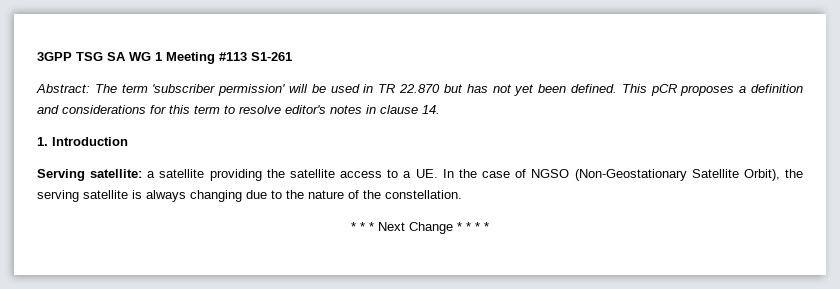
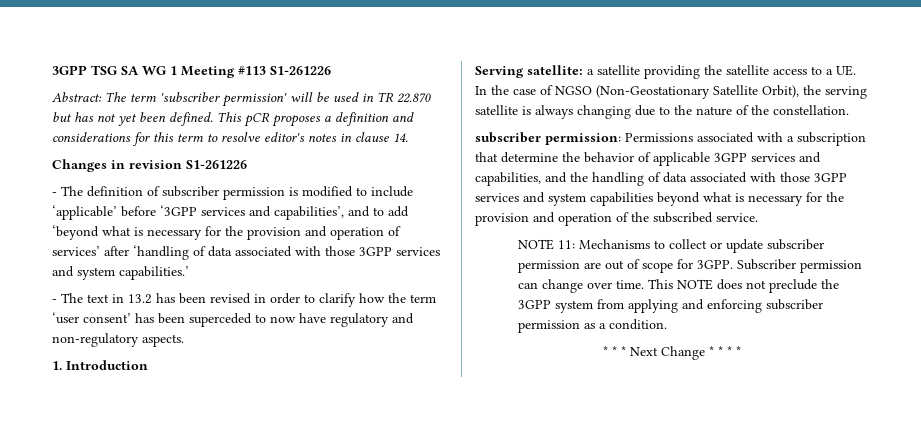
[251,52,292,61] S1-261 -> [270,66,331,75] S1-261226
(440, 109) none -> [52,159,247,172] [52,186,413,200] [52,205,409,220] [52,225,401,240] [52,245,440,260] [52,266,189,280] [52,293,436,307] [52,312,414,327] [52,333,184,347] // Changes in revision S1-261226 // - The definition of subscriber permission is modified to include ‘applicable’ before ‘3GPP services and capabilities’, and to add ‘beyond what is necessary for the provision and operation of services’ after ‘handling of data associated with those 3GPP services and system capabilities.’ // - The text in 13.2 has been revised in order to clarify how the term ‘user consent’ has been superceded to now have regulatory and non-regulatory aspects.
(462, 194) none -> [475,132,866,146] [475,152,821,166] [475,172,847,186] [475,192,844,206] [475,212,758,226] [517,239,824,253] [517,259,862,273] [517,279,839,293] [517,299,823,313] [517,319,667,333] // subscriber permission: Permissions associated with a subscription that determine the behavior of applicable 3GPP services and capabilities, and the handling of data associated with those 3GPP services and system capabilities beyond what is necessary for the provision and operation of the subscribed service. // NOTE 11: Mechanisms to collect or update subscriber permission are out of scope for 3GPP. Subscriber permission can change over time. This NOTE does not preclude the 3GPP system from applying and enforcing subscriber permission as a condition.

